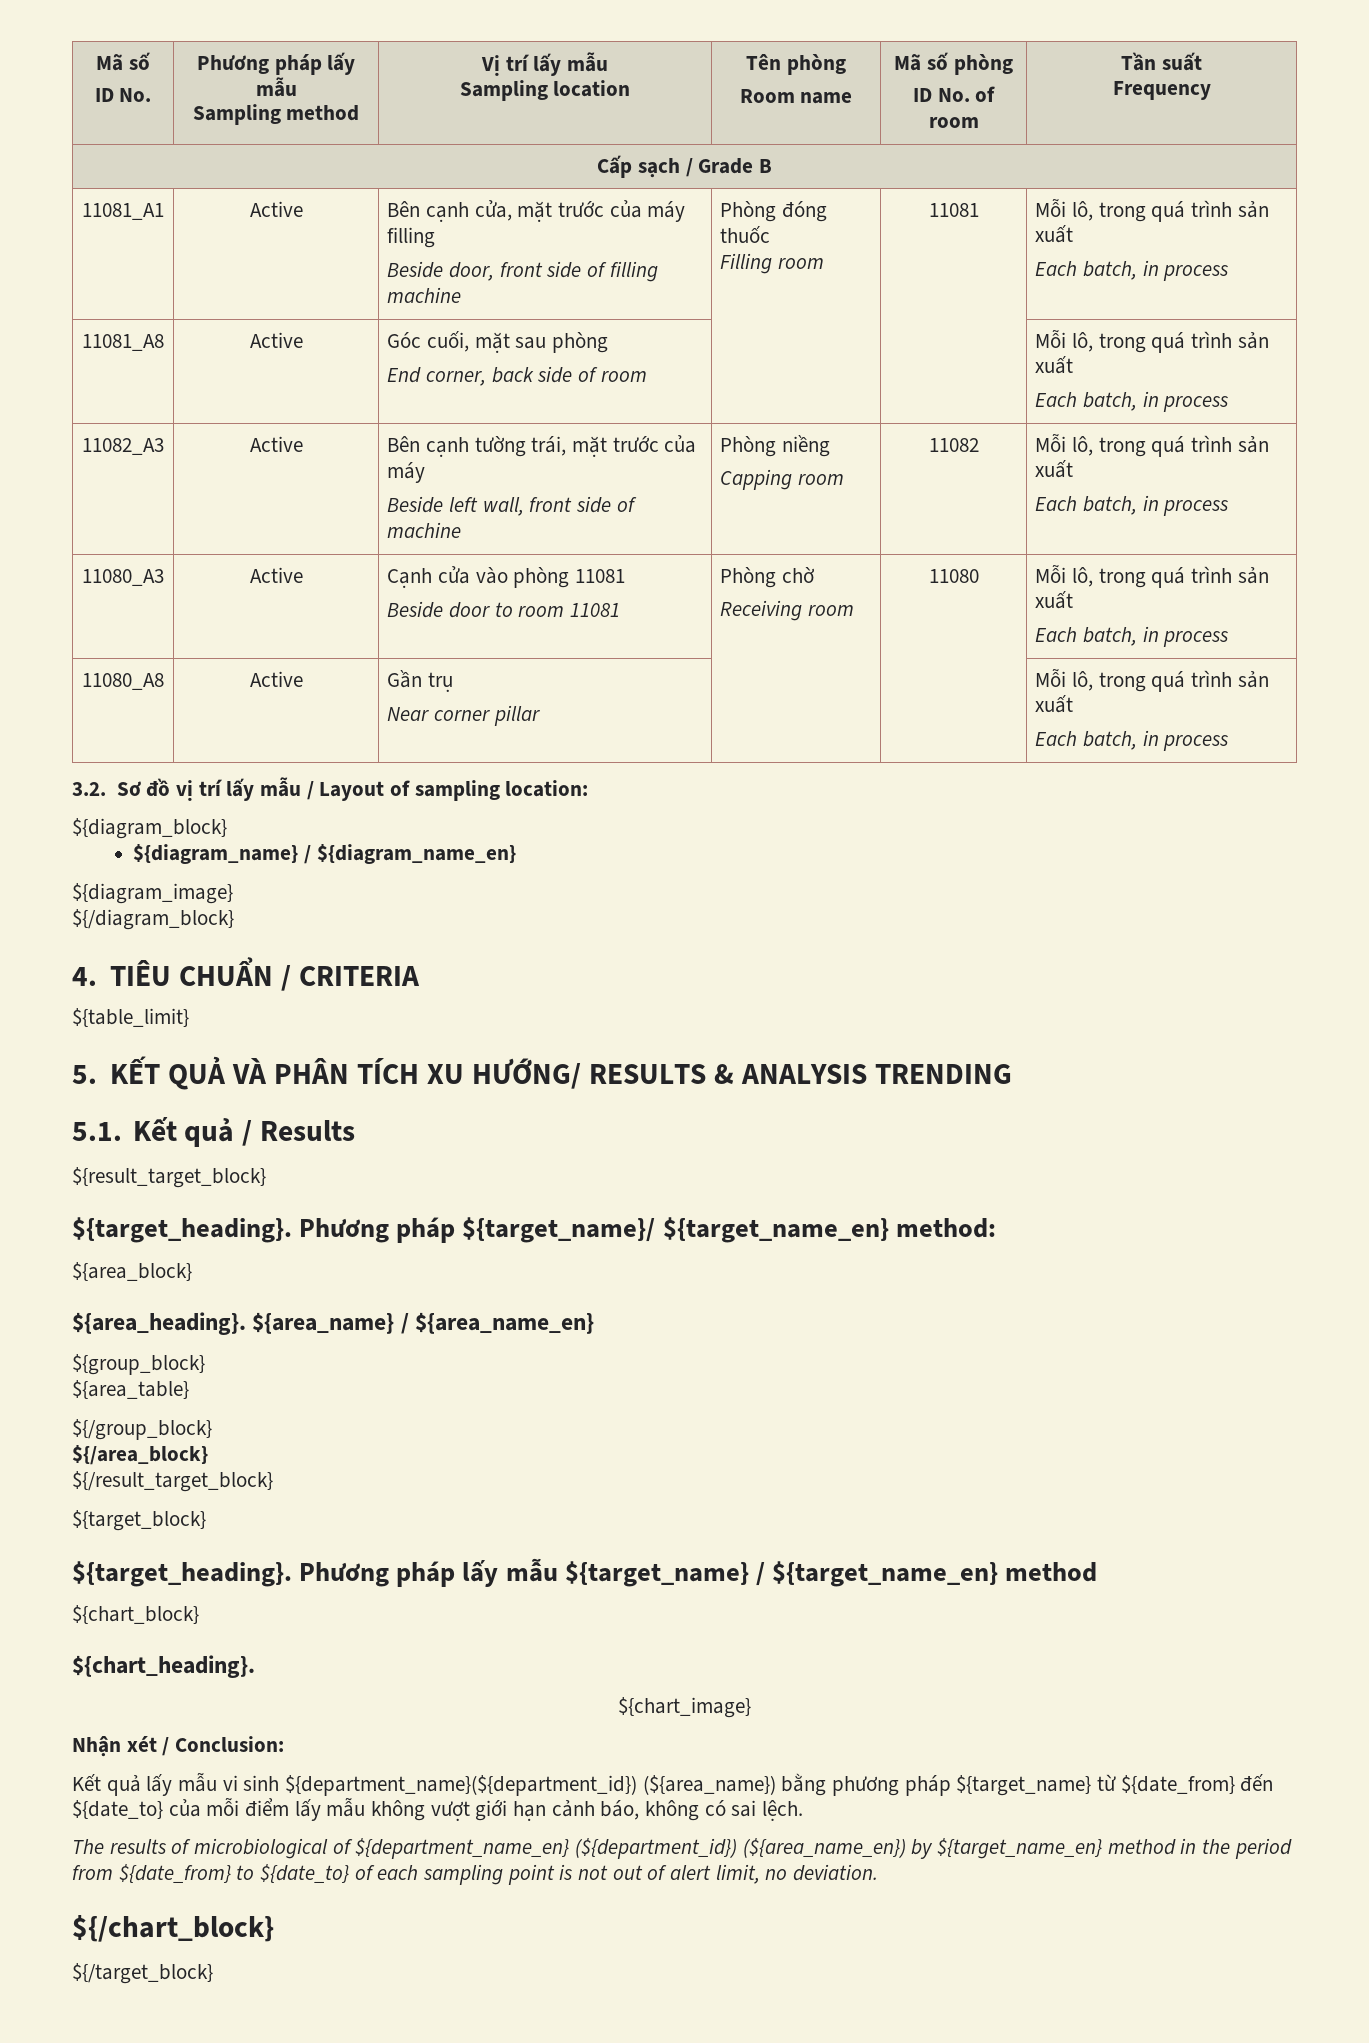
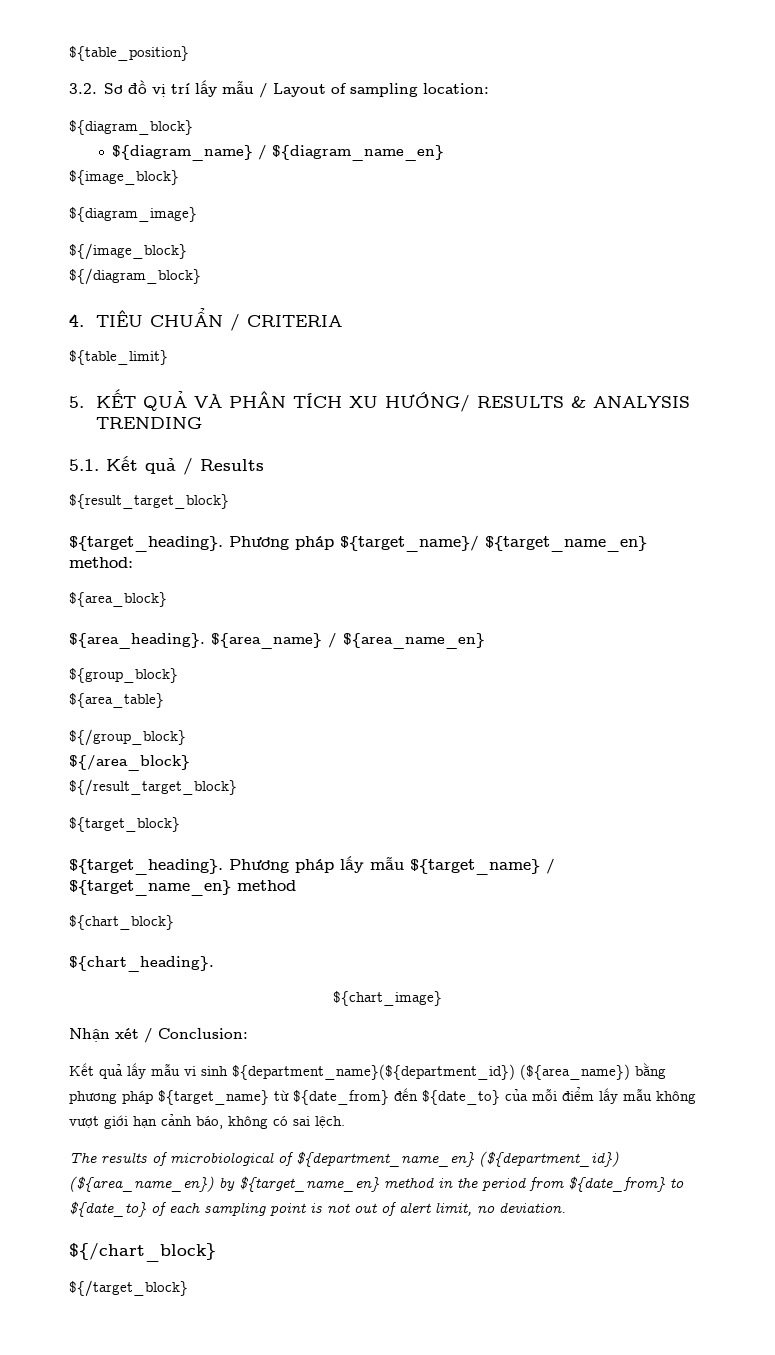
[96,52,150,71] [94,88,152,102] [196,52,356,75] [255,77,297,97] [192,104,360,125] [480,52,609,76] [459,80,631,101] [746,54,846,75] [739,89,853,104] [894,52,1013,75] [912,86,996,102] [928,117,979,128] [1121,52,1202,71] [1112,81,1211,100] [597,155,772,178] [82,203,164,220] [249,201,303,217] [387,200,686,222] [387,227,436,248] [387,261,658,282] [387,287,462,303] [720,201,827,222] [720,226,771,243] [720,253,824,274] [928,203,979,217] [1035,199,1269,222] [1035,225,1074,243] [1035,260,1229,281] [82,334,164,351] [249,332,303,348] [387,331,608,353] [387,366,647,386] [1035,330,1269,353] [1035,356,1074,374] [1035,391,1229,412] [82,438,164,455] [249,436,303,452] [387,435,697,457] [387,462,426,483] [387,496,637,516] [387,522,462,538] [720,435,830,457] [720,469,844,490] [928,438,979,452] [1035,434,1269,457] [1035,460,1074,478] [1035,495,1229,516] [82,569,164,586] [249,567,303,583] [387,566,625,588] [387,601,620,618] [720,567,814,588] [720,600,854,621] [928,569,979,583] [1035,565,1269,588] [1035,591,1074,609] [1035,626,1229,647] [82,673,164,690] [249,671,303,687] [387,670,453,692] [387,705,540,726] [1035,669,1269,692] [1035,695,1074,713] [1035,730,1229,751] Mã số // ID No. | Phương pháp lấy mẫu // Sampling method | Vị trí lấy mẫu // Sampling location | Tên phòng // Room name | Mã số phòng // ID No. of room | Tần suất // Frequency // Cấp sạch / Grade B // 11081_A1 | Active | Bên cạnh cửa, mặt trước của máy filling // Beside door, front side of filling machine | Phòng đóng thuốc // Filling room | 11081 | Mỗi lô, trong quá trình sản xuất // Each batch, in process // 11081_A8 | Active | Góc cuối, mặt sau phòng // End corner, back side of room | | | Mỗi lô, trong quá trình sản xuất // Each batch, in process // 11082_A3 | Active | Bên cạnh tường trái, mặt trước của máy // Beside left wall, front side of machine | Phòng niềng // Capping room | 11082 | Mỗi lô, trong quá trình sản xuất // Each batch, in process // 11080_A3 | Active | Cạnh cửa vào phòng 11081 // Beside door to room 11081 | Phòng chờ // Receiving room | 11080 | Mỗi lô, trong quá trình sản xuất // Each batch, in process // 11080_A8 | Active | Gần trụ // Near corner pillar | | | Mỗi lô, trong quá trình sản xuất // Each batch, in process -> [69,46,189,61] ${table_position}
(516, 854) none -> [69,170,179,185] // ${image_block}
(233, 893) none -> [69,243,187,260] // ${/image_block}

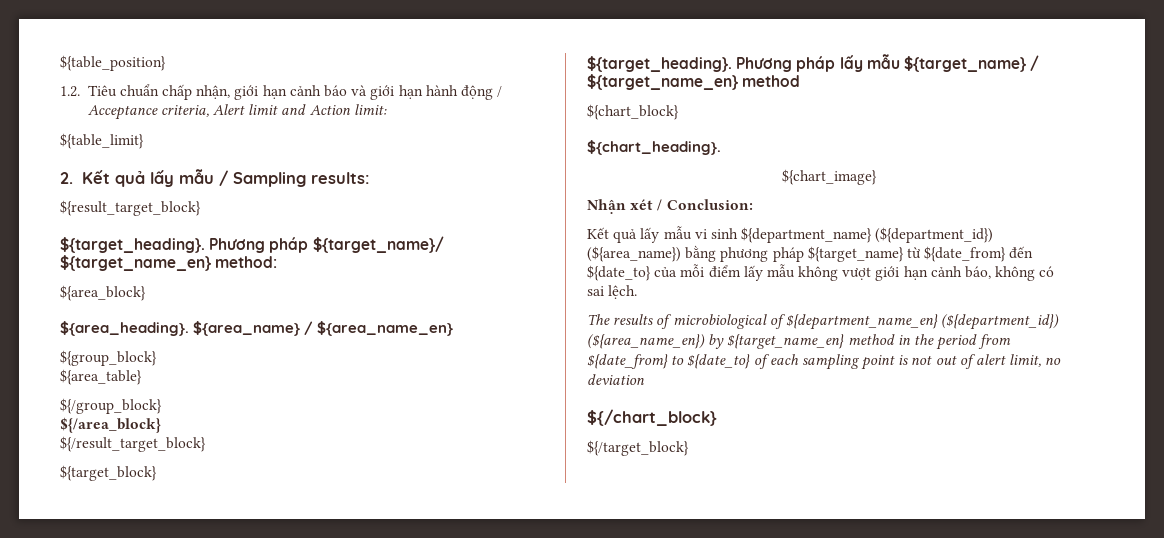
[69,80,490,98] [69,120,193,135] [111,145,444,161] [69,170,179,185] [69,207,197,222] [69,243,187,260] [69,268,201,285] [69,308,342,331] [69,350,168,365] [69,389,690,412] [95,417,202,429] [69,455,265,475] 3.2. Sơ đồ vị trí lấy mẫu / Layout of sampling location: // ${diagram_block} // ${diagram_name} / ${diagram_name_en} // ${image_block} // ${diagram_image} // ${/image_block} // ${/diagram_block} // 4. TIÊU CHUẨN / CRITERIA // ${table_limit} // 5. KẾT QUẢ VÀ PHÂN TÍCH XU HƯỚNG/ RESULTS & ANALYSIS TRENDING // 5.1. Kết quả / Results -> [60,84,503,100] [87,104,387,120] [60,133,144,149] [60,169,371,187] 1.2. Tiêu chuẩn chấp nhận, giới hạn cảnh báo và giới hạn hành động / Acceptance criteria, Alert limit and Action limit: // ${table_limit} // 2. Kết quả lấy mẫu / Sampling results:
[232,1064,515,1080] ${department_name}(${department_id}) -> [741,227,994,243] ${department_name} (${department_id})
[499,1202,566,1213] deviation. -> [587,374,645,385] deviation

